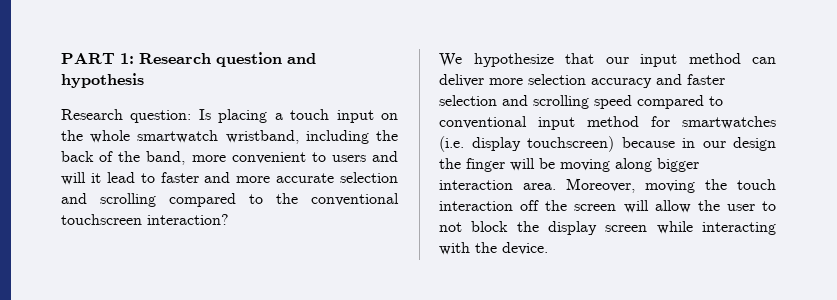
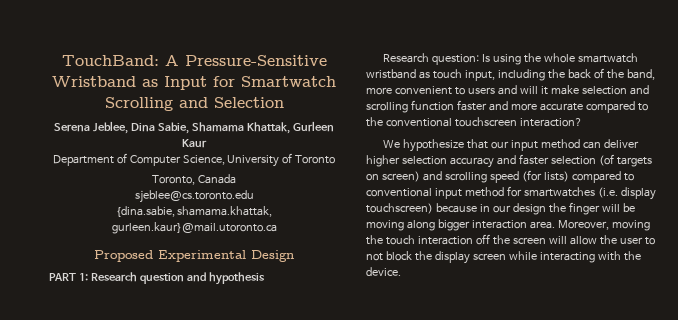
(61, 58) none -> [61,55,327,66] [52,76,336,90] [104,97,284,111] [54,121,334,134] [182,139,207,148] [52,153,336,167] [152,174,236,185] [134,190,254,203] [115,206,273,217] [111,222,277,234] [94,250,294,262] TouchBand: A Pressure-Sensitive Wristband as Input for Smartwatch Scrolling and Selection // Serena Jeblee, Dina Sabie, Shamama Khattak, Gurleen Kaur // Department of Computer Science, University of Toronto // Toronto, Canada // sjeblee@cs.toronto.edu // {dina.sabie, shamama.khattak, gurleen.kaur}@mail.utoronto.ca // Proposed Experimental Design //
[218,109,398,123] [61,130,299,144] placing a touch input on the whole smartwatch wristband, -> [492,53,638,65] [366,69,495,81] using the whole smartwatch wristband as touch input,
[106,172,155,183] lead to -> [550,85,649,95] [366,100,454,113] make selection and scrolling function
[340,172,398,183] [61,193,156,207] selection and scrolling -> (583, 107) none
[489,78,523,85] more -> [366,155,400,167] higher
(497, 100) none -> [598,154,652,167] [366,171,420,182] (of targets on screen)
(632, 102) none -> [521,170,569,182] (for lists)

